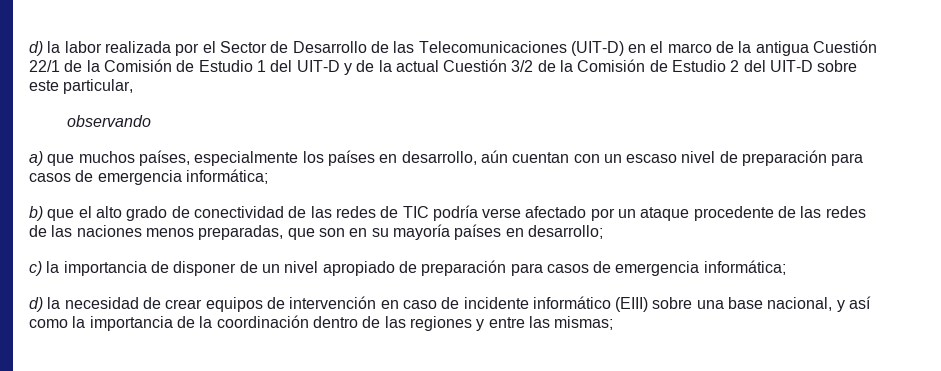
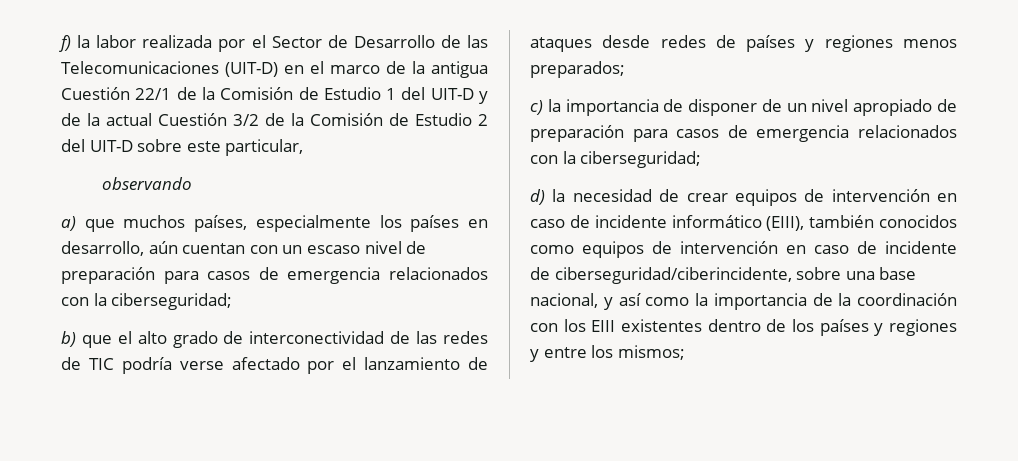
[29,41,43,56] d) -> [59,35,71,52] f)
[185,169,268,184] informática; -> [389,267,488,280] [61,293,233,310] relacionados con la ciberseguridad;
[193,206,284,218] conectividad -> [249,331,385,344] interconectividad
[618,206,866,221] [29,224,603,240] un ataque procedente de las redes de las naciones menos preparadas, que son en su mayoría países en desarrollo; -> [342,357,488,370] [530,35,957,52] [530,61,625,78] el lanzamiento de ataques desde redes de países y regiones menos preparados;
[703,260,786,275] informática; -> [858,125,957,138] [530,151,702,168] relacionados con la ciberseguridad;
[615,297,649,312] (EIII) -> [766,215,957,231] [530,241,957,258] [530,267,792,284] (EIII), también conocidos como equipos de intervención en caso de incidente de ciberseguridad/ciberincidente,
[312,316,406,328] dentro de las -> [530,319,884,336] con los EIII existentes dentro de los países y
[528,316,614,330] las mismas; -> [591,345,685,360] los mismos;

